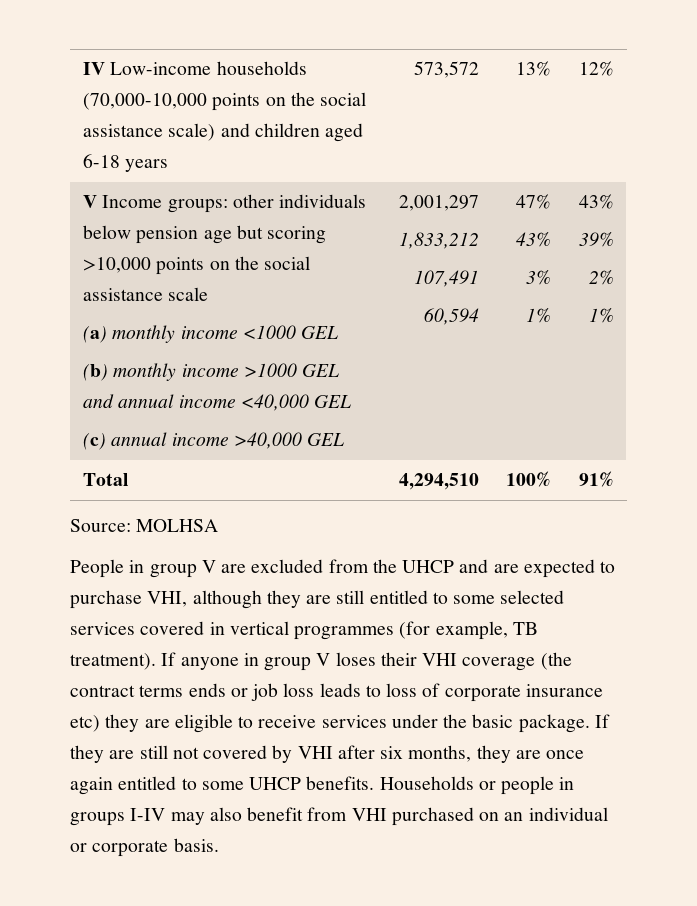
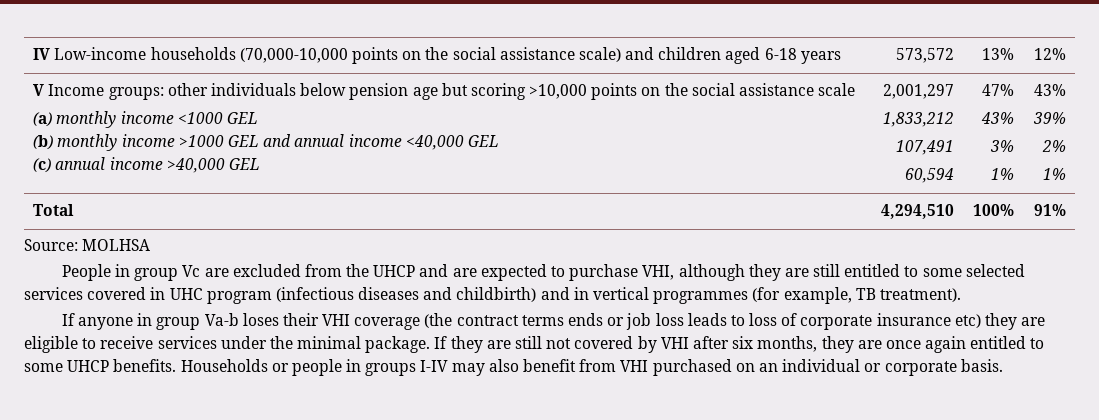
[201,560,216,573] V -> [182,265,201,277] Vc
(225, 628) none -> [169,287,589,304] UHC program (infectious diseases and childbirth) and in
(156, 661) none -> (961, 295) //
[316,653,331,666] V -> [204,313,239,326] Va-b
[472,714,514,728] basic -> [297,336,362,349] minimal

